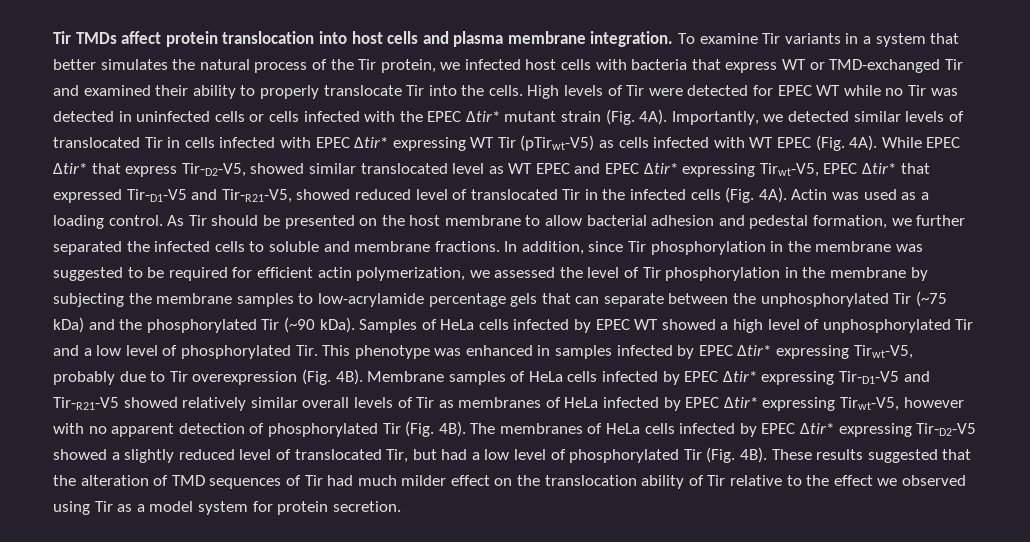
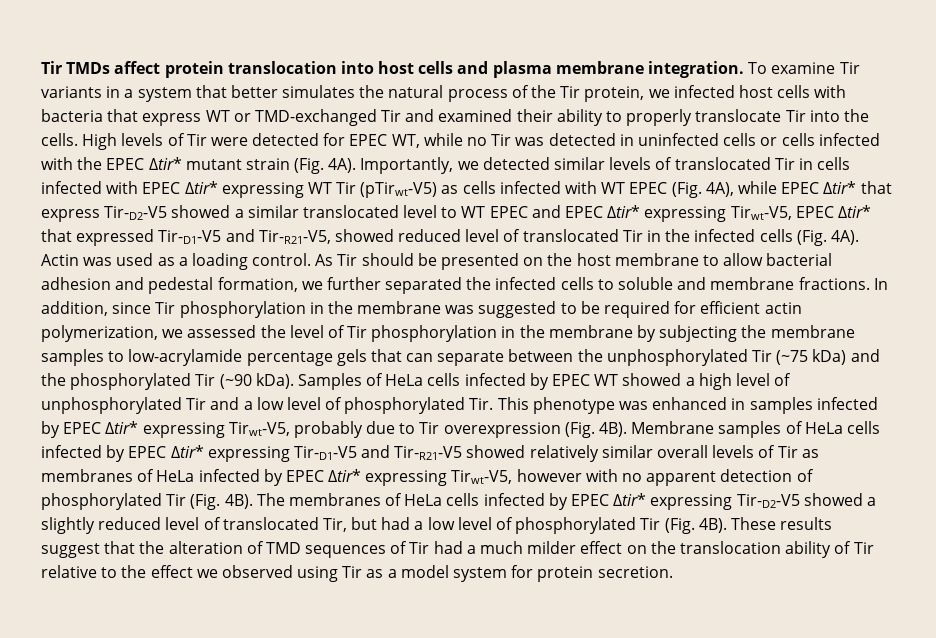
[816,85,841,96] WT -> [391,134,420,148] WT,
[849,135,922,151] 4A). While -> [705,181,777,197] 4A), while
[181,163,305,177] Tir-D2-V5, showed -> [104,205,244,220] Tir-D2-V5 showed a
[488,166,504,174] as -> [441,207,458,218] to
[867,449,938,463] suggested -> [41,543,100,558] suggest
(354, 480) none -> [466,545,476,554] a

